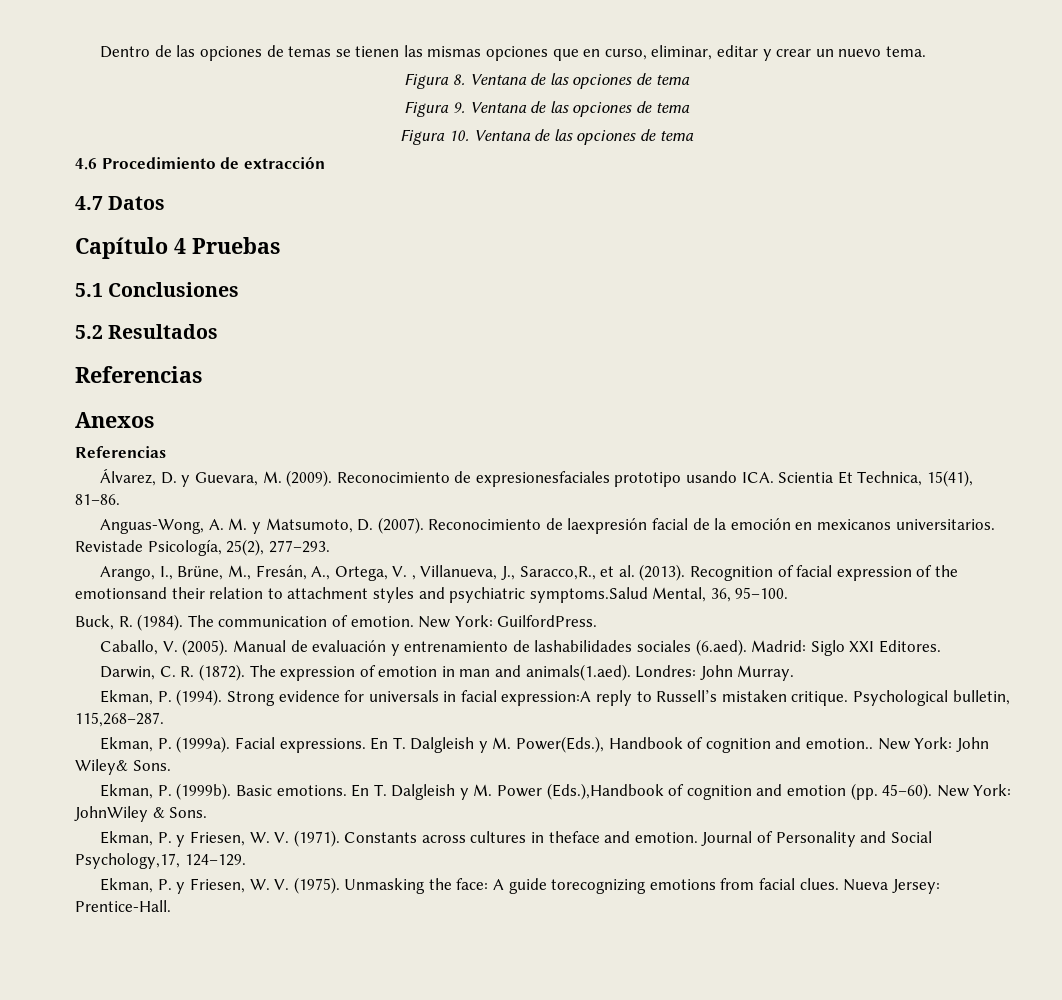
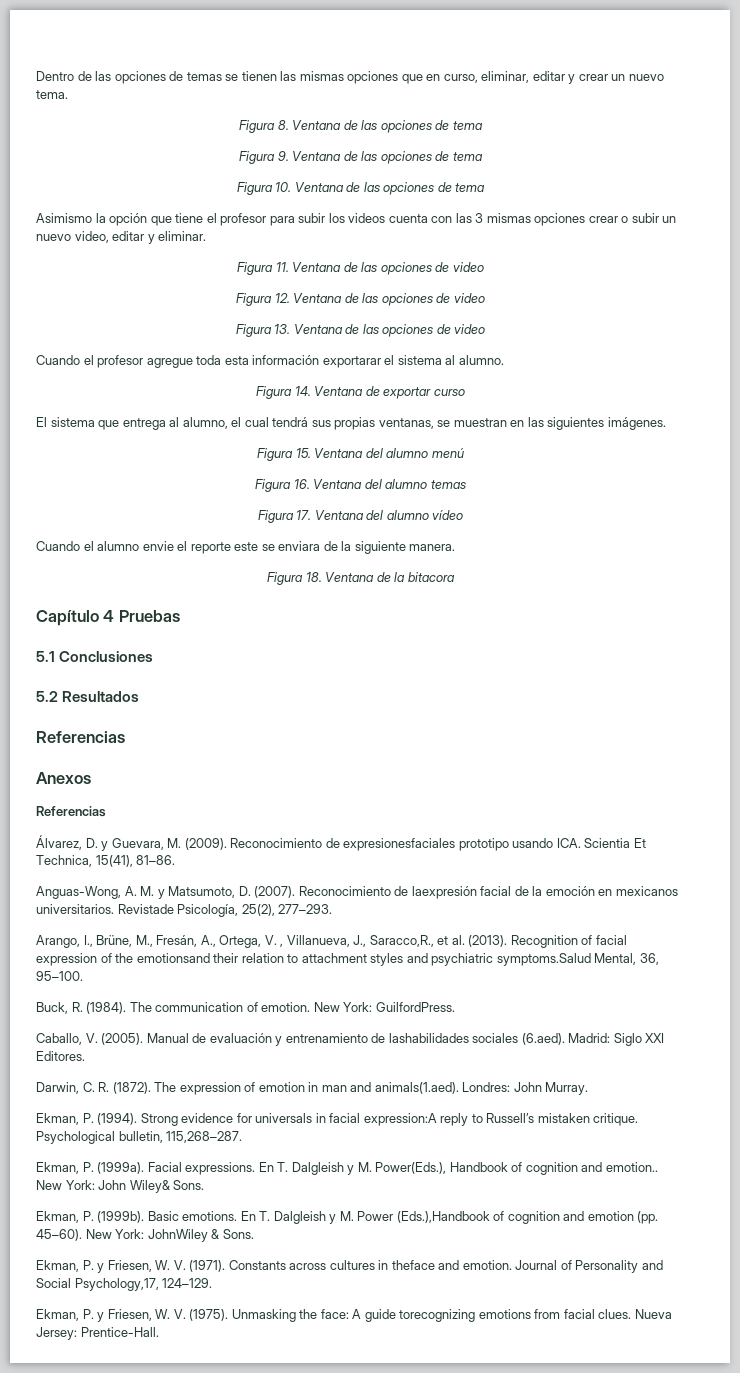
[75,156,325,170] [75,196,166,210] 4.6 Procedimiento de extracción // 4.7 Datos -> [36,213,677,226] [36,231,207,244] [237,262,484,275] [236,293,485,306] [235,324,486,337] [36,355,504,368] [256,386,465,399] [36,417,666,430] [257,448,464,461] [255,479,466,492] [257,510,464,523] [36,541,456,554] [267,572,455,585] Asimismo la opción que tiene el profesor para subir los videos cuenta con las 3 mismas opciones crear o subir un nuevo video, editar y eliminar. // Figura 11. Ventana de las opciones de video // Figura 12. Ventana de las opciones de video // Figura 13. Ventana de las opciones de video // Cuando el profesor agregue toda esta información exportarar el sistema al alumno. // Figura 14. Ventana de exportar curso // El sistema que entrega al alumno, el cual tendrá sus propias ventanas, se muestran en las siguientes imágenes. // Figura 15. Ventana del alumno menú // Figura 16. Ventana del alumno temas // Figura 17. Ventana del alumno vídeo // Cuando el alumno envie el reporte este se enviara de la siguiente manera. // Figura 18. Ventana de la bitacora

